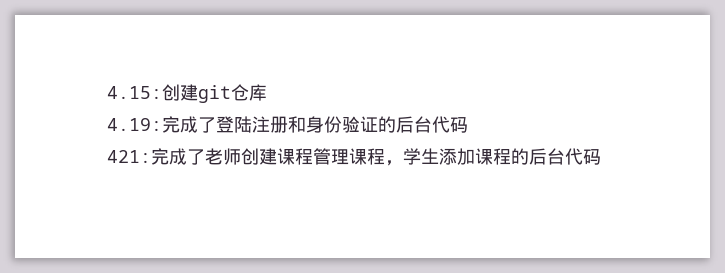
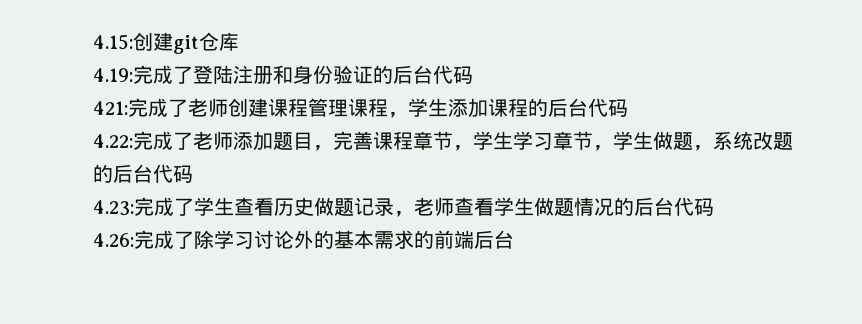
(601, 157) none -> [93,131,793,151] [93,164,193,183] [93,197,714,217] [93,230,514,249] // 4.22:完成了老师添加题目，完善课程章节，学生学习章节，学生做题，系统改题的后台代码 // 4.23:完成了学生查看历史做题记录，老师查看学生做题情况的后台代码 // 4.26:完成了除学习讨论外的基本需求的前端后台

